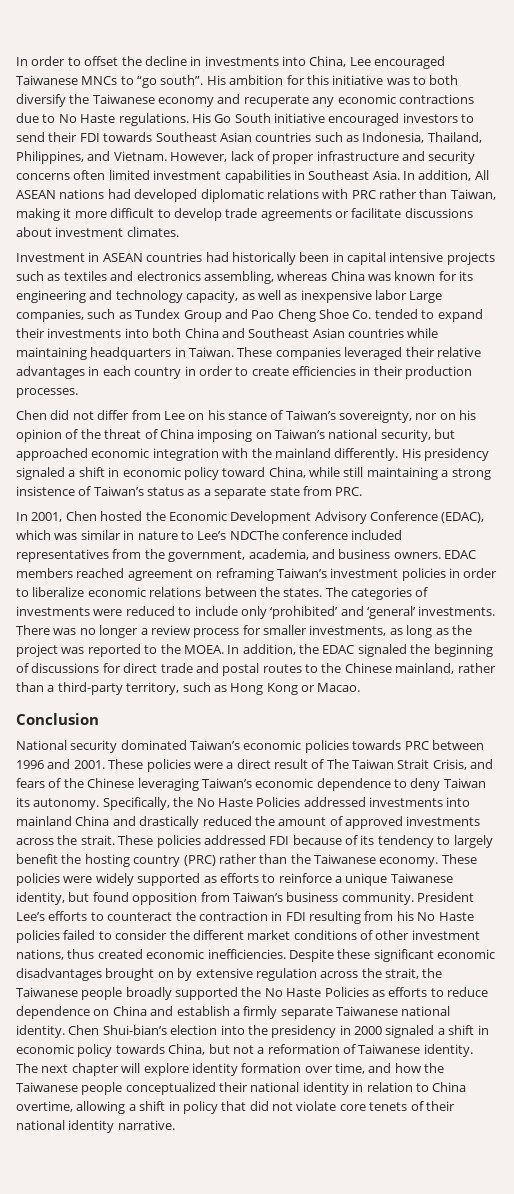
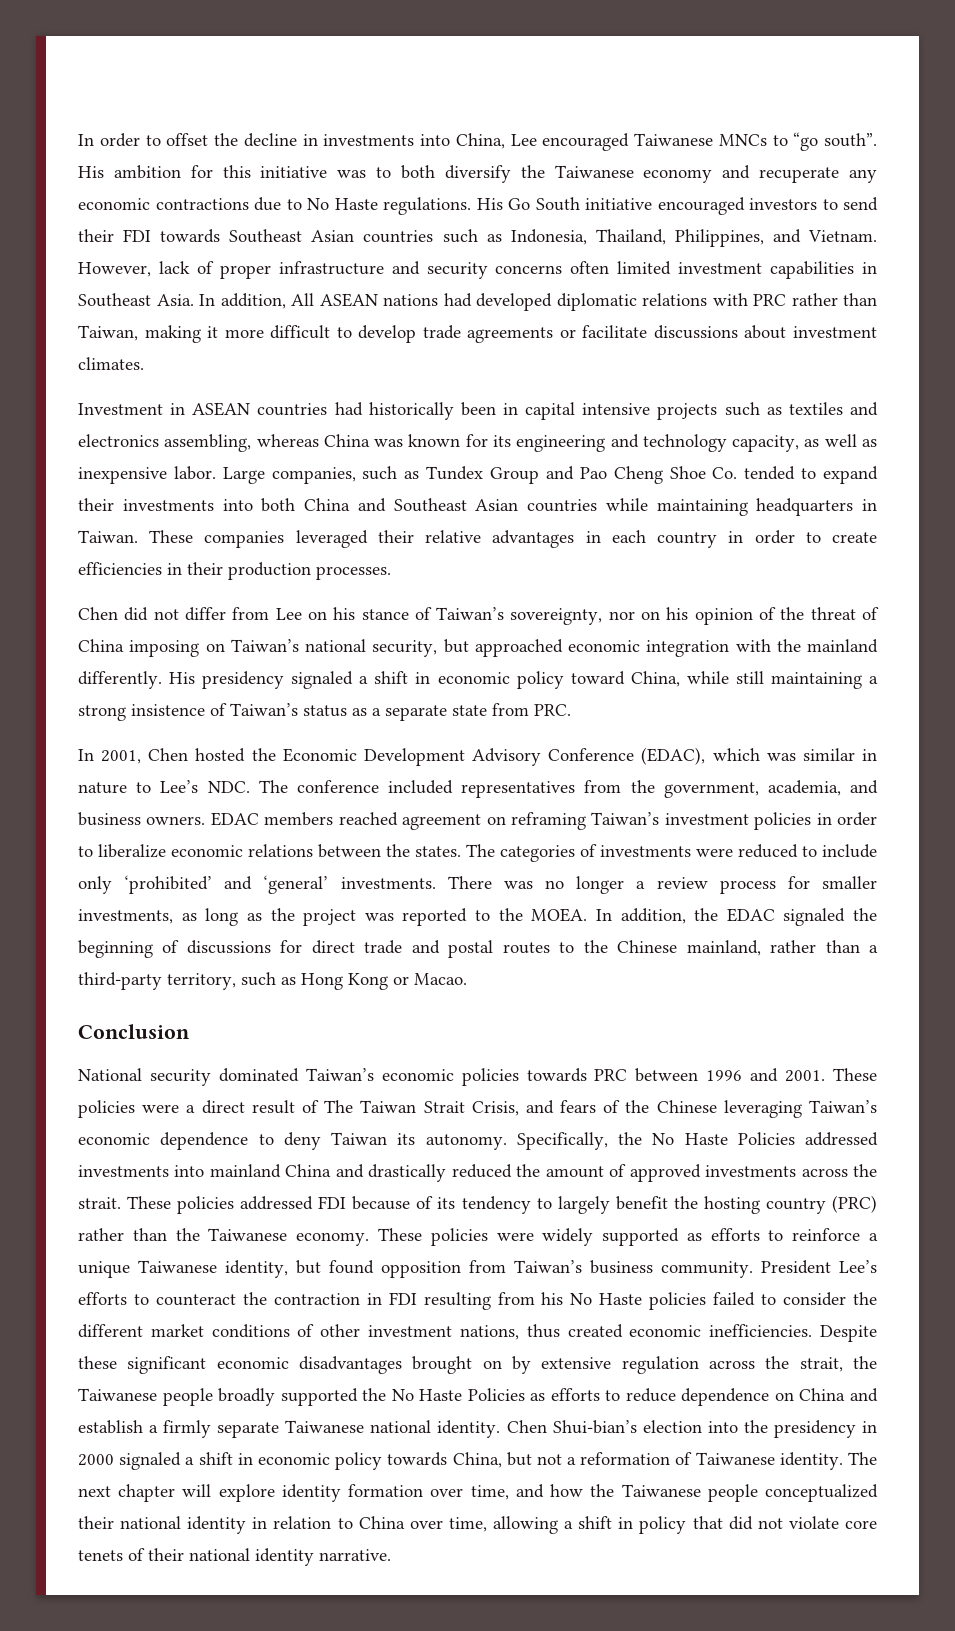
[375,290,407,300] labor -> [173,466,216,480] labor.
[229,530,279,540] NDCThe -> [207,780,288,793] NDC. The
[16,1101,73,1112] overtime, -> [409,1517,487,1532] over time,

